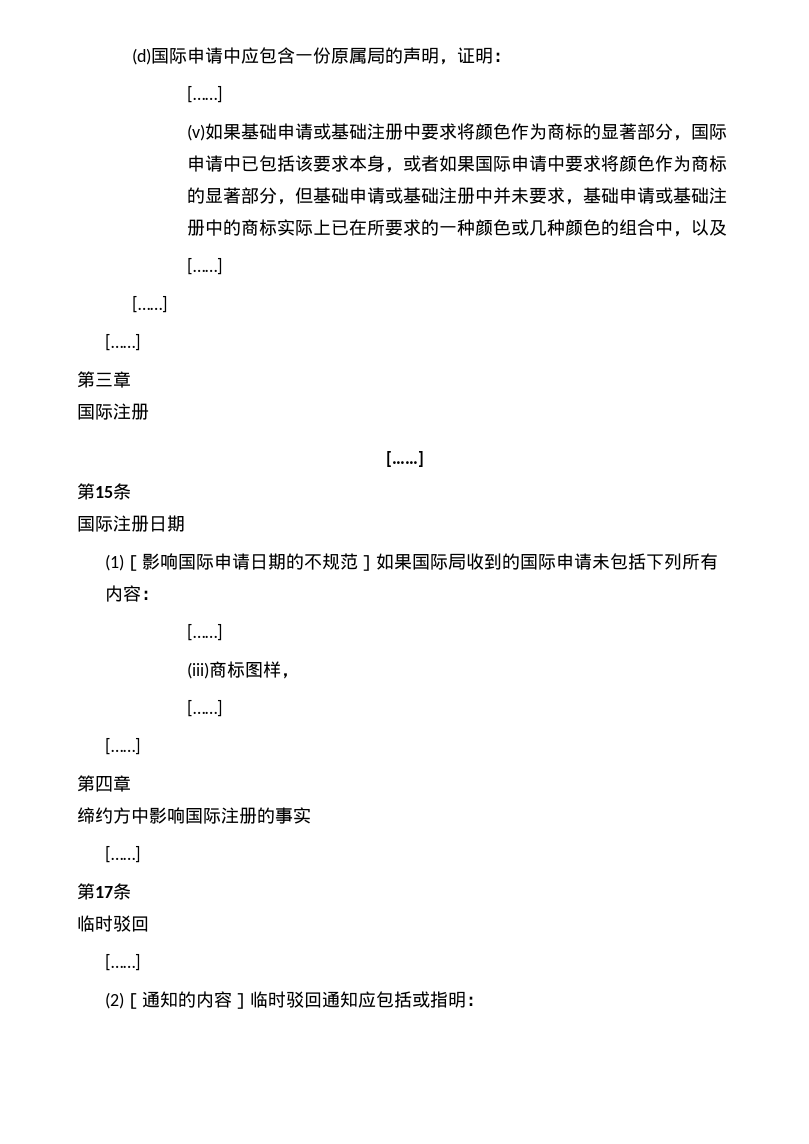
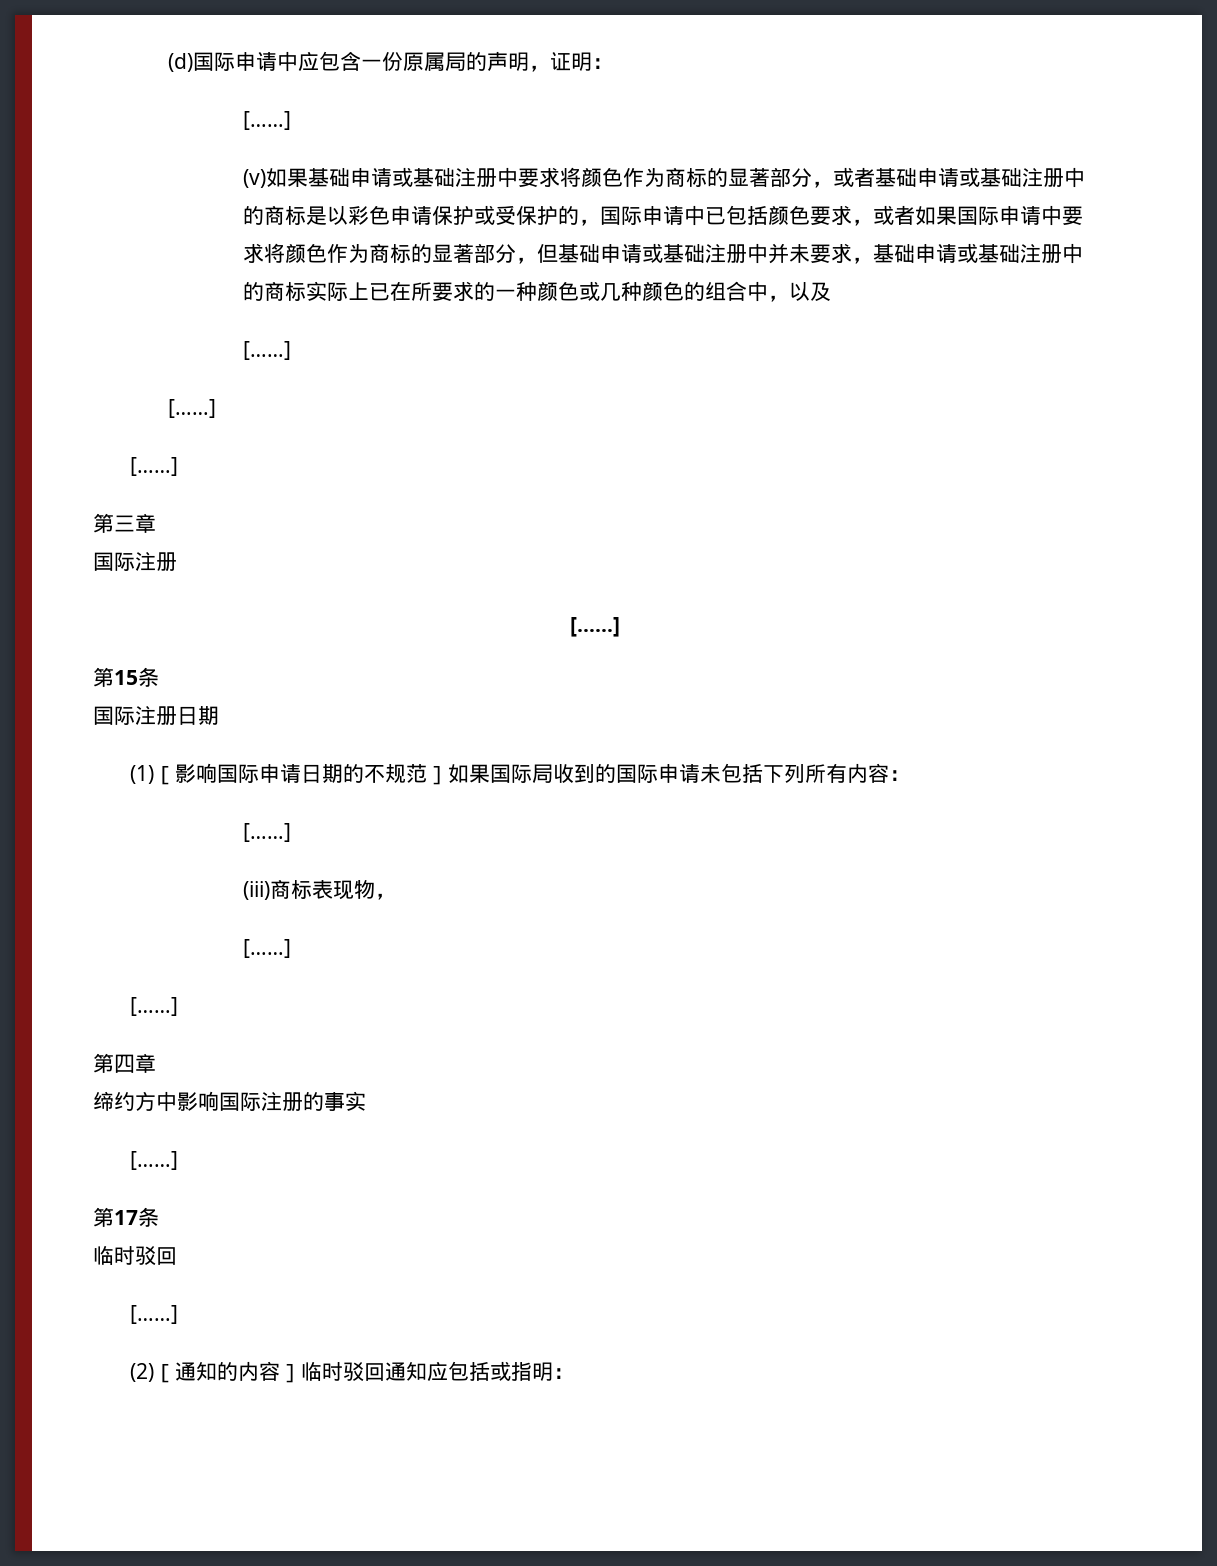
(692, 138) none -> [832,167,1085,188] [242,205,600,226] 或者基础申请或基础注册中的商标是以彩色申请保护或受保护的，
[295,155,386,172] 该要求本身 -> [767,205,852,225] 颜色要求
[245,661,282,678] 图样 -> [311,880,375,900] 表现物

